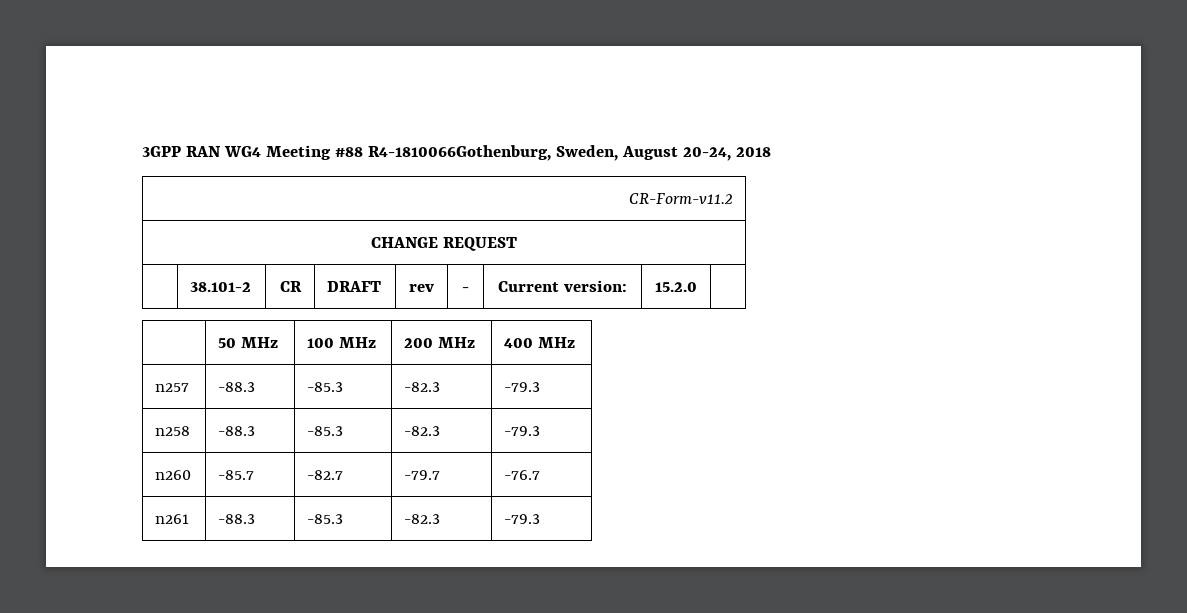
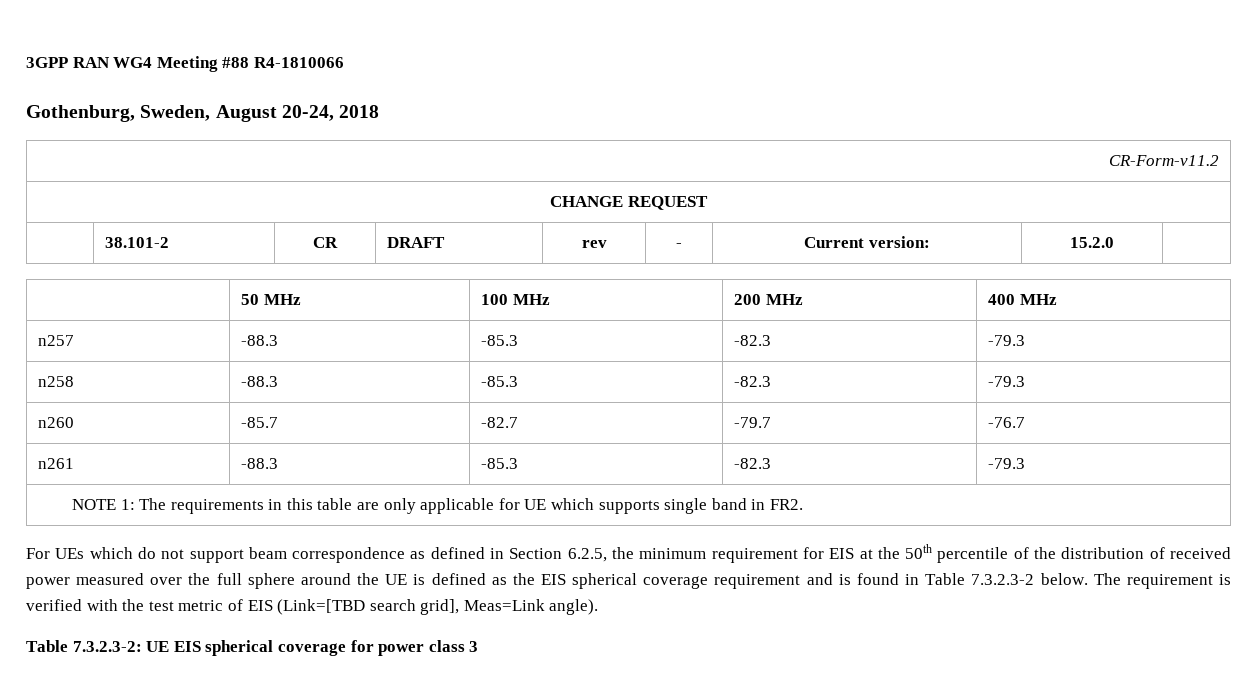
[367,145,551,161] R4-1810066Gothenburg, -> [253,57,344,68] [26,105,135,122] R4-1810066 // Gothenburg,
(541, 519) none -> [71,498,803,514] [26,544,1231,563] [26,573,1232,589] [26,599,599,615] [26,640,479,656] // NOTE 1: The requirements in this table are only applicable for UE which supports single band in FR2. // For UEs which do not support beam correspondence as defined in Section 6.2.5, the minimum requirement for EIS at the 50th percentile of the distribution of received power measured over the full sphere around the UE is defined as the EIS spherical coverage requirement and is found in Table 7.3.2.3-2 below. The requirement is verified with the test metric of EIS (Link=[TBD search grid], Meas=Link angle). // Table 7.3.2.3-2: UE EIS spherical coverage for power class 3

